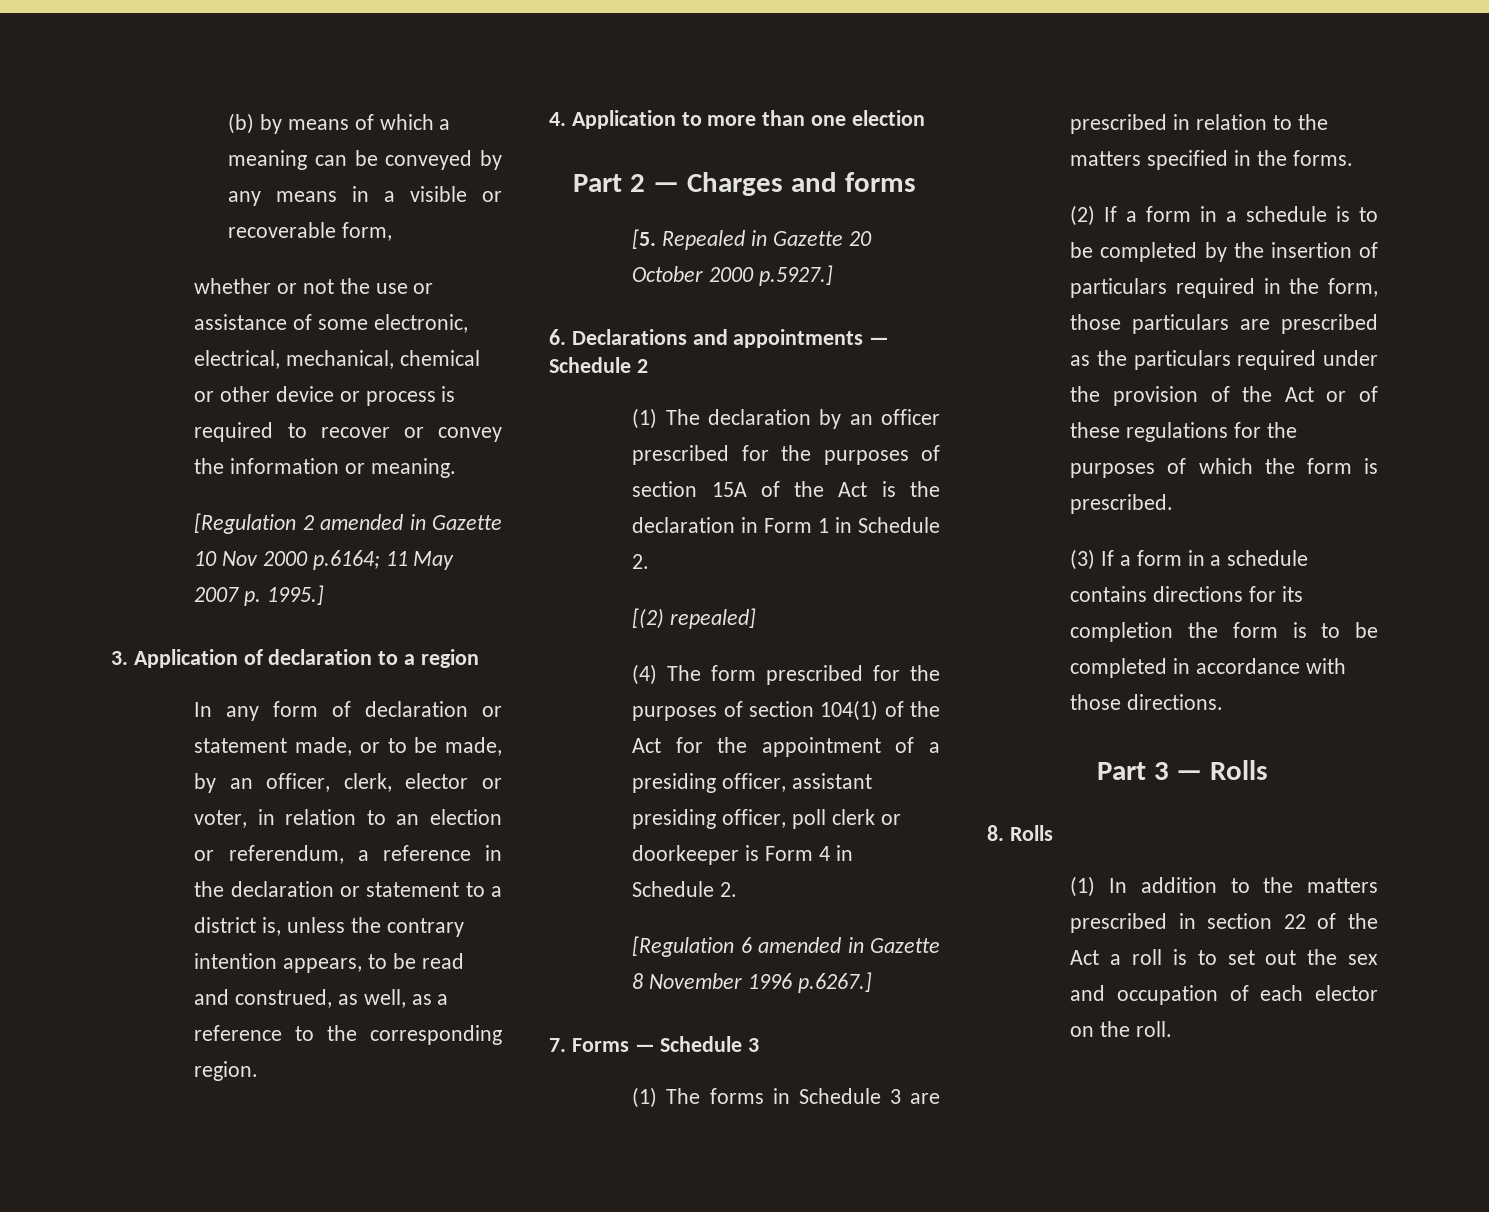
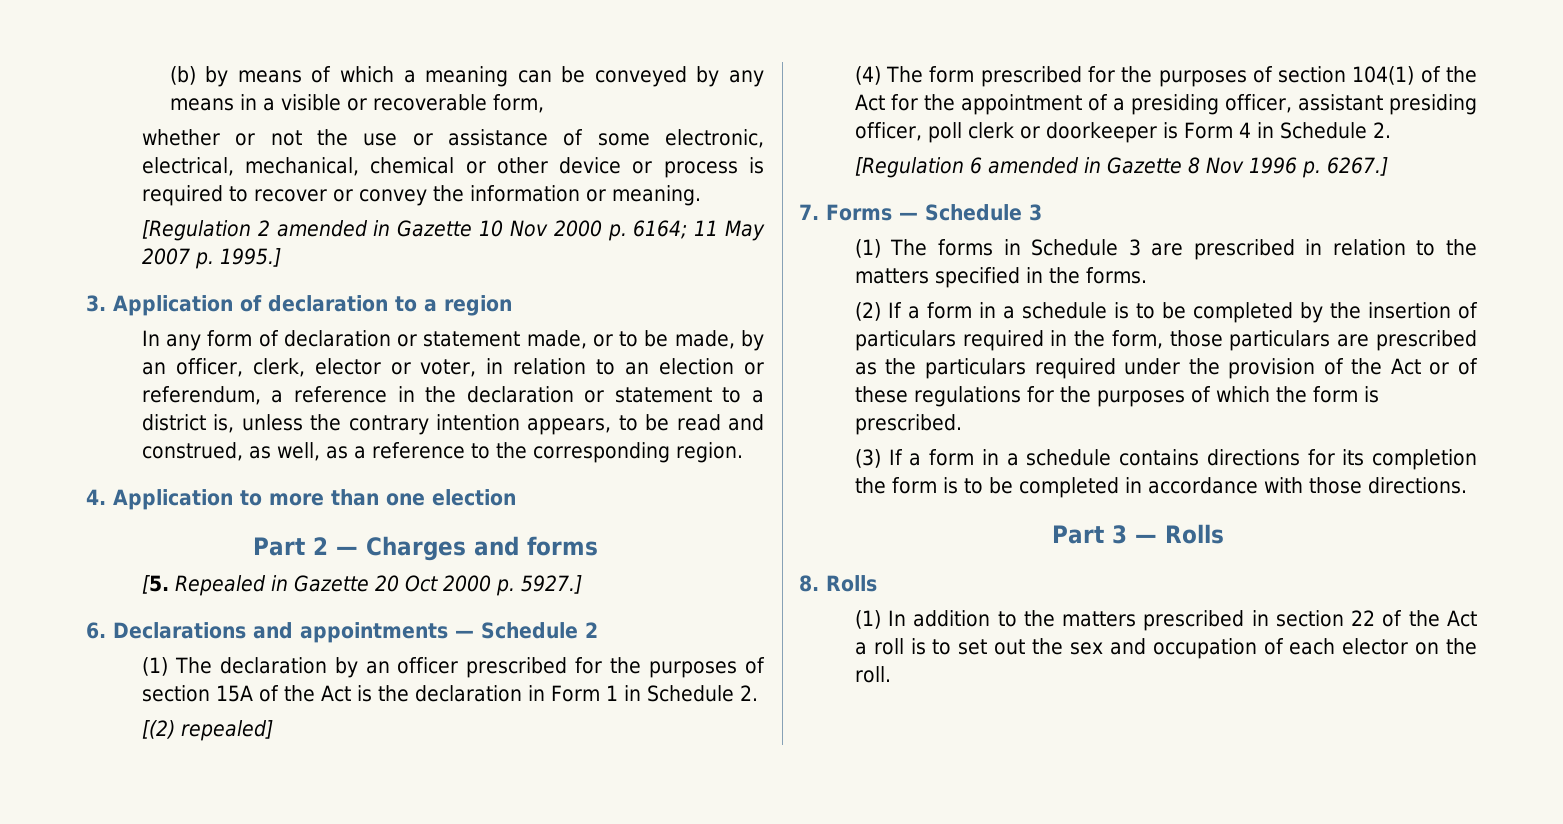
[312,550,380,570] p.6164; -> [607,220,688,241] p. 6164;
[632,265,833,286] October 2000 p.5927.] -> [404,575,582,596] Oct 2000 p. 5927.]
[649,972,872,993] November 1996 p.6267.] -> [1205,157,1388,178] Nov 1996 p. 6267.]

